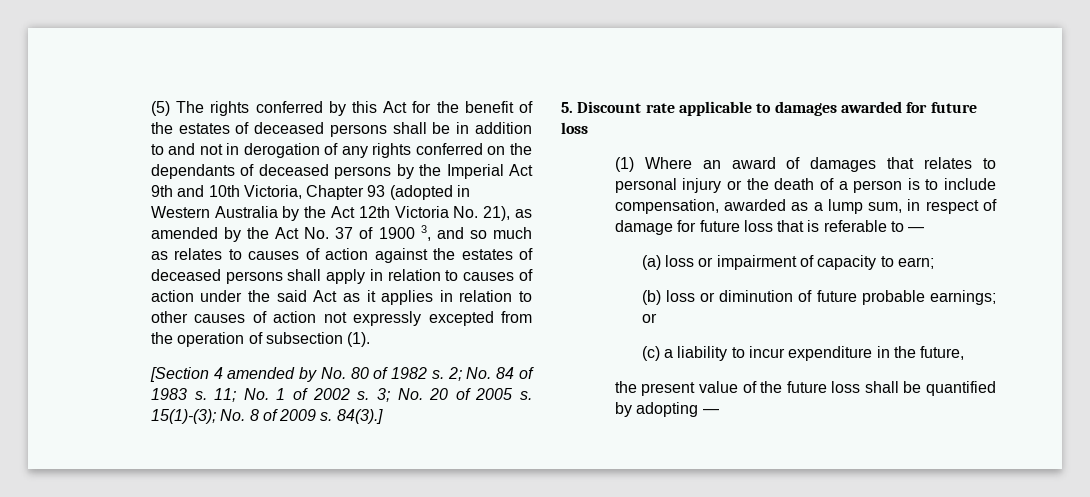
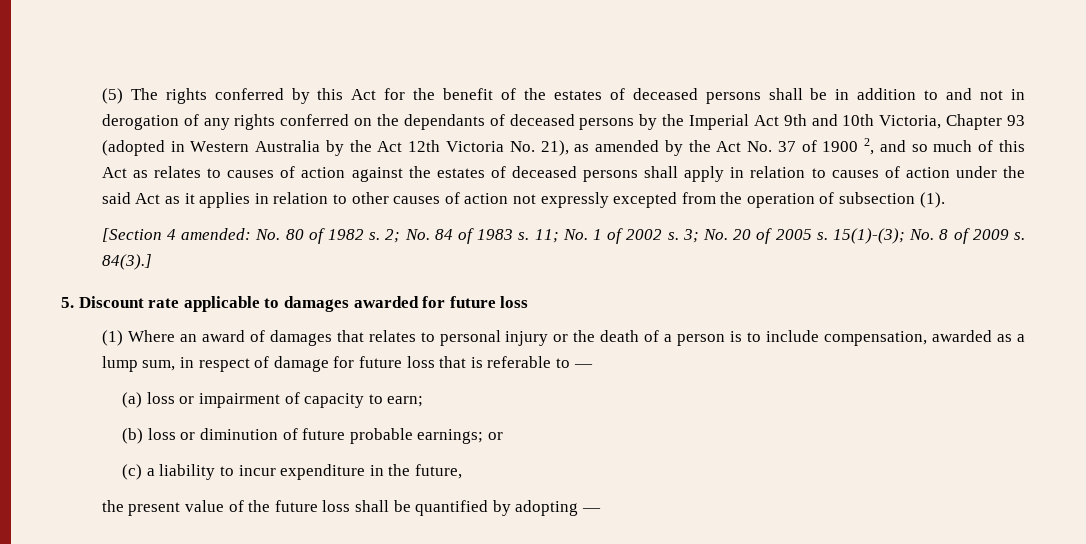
[420,225,431,241] 3, -> [864,138,875,155] 2,
(533, 233) none -> [978,140,1025,152] [101,167,127,178] of this Act
[227,367,318,382] amended by -> [181,228,252,240] amended:

